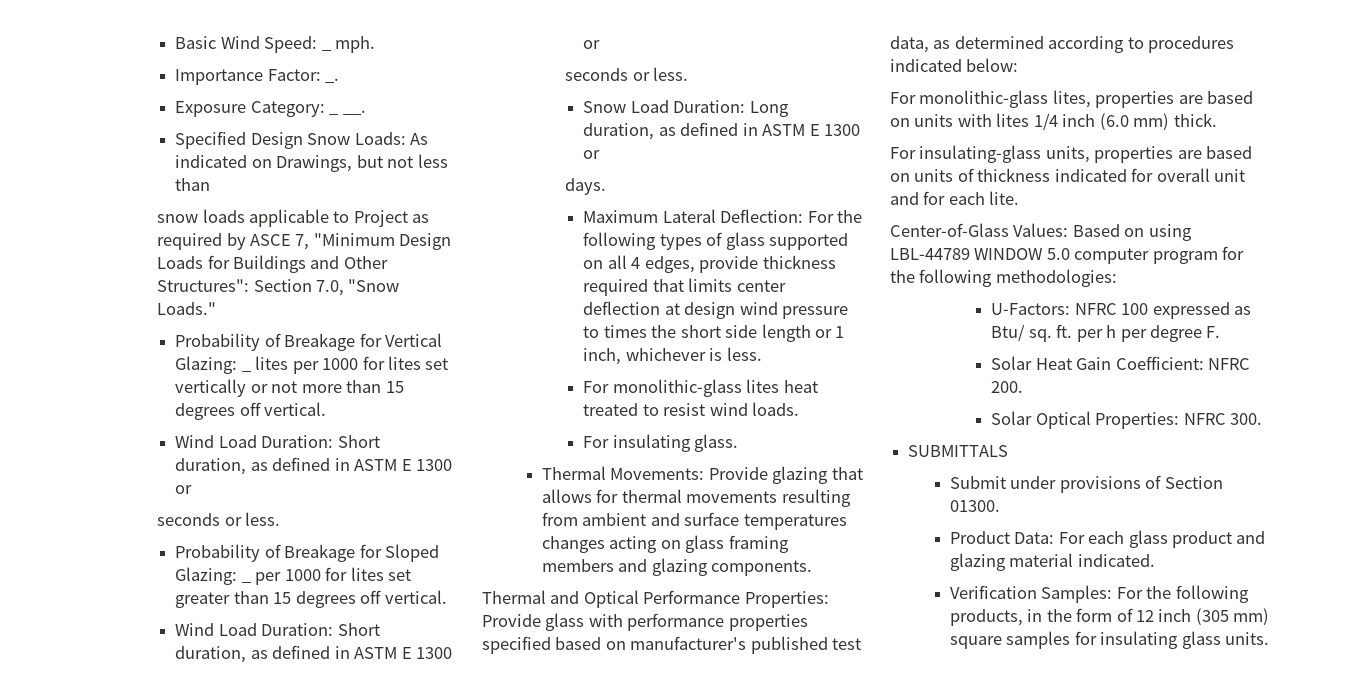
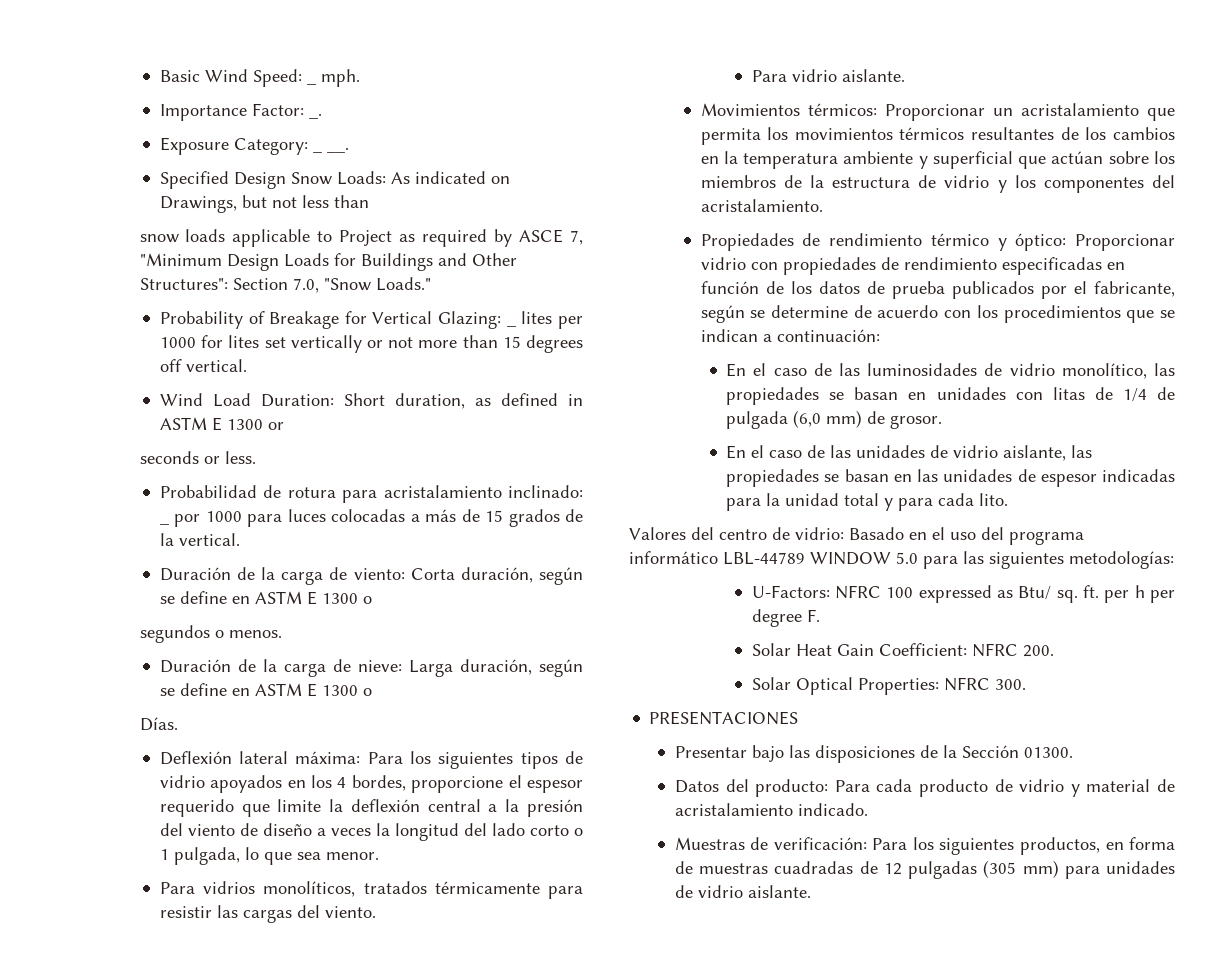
[175,544,440,562] [175,567,411,585] [175,590,447,608] [175,623,380,636] [175,645,452,663] [583,40,601,49] [565,67,689,81] [583,100,789,117] [583,122,860,140] [583,150,601,159] [565,178,607,195] [583,209,863,223] [583,232,849,250] [583,255,836,273] [583,278,786,296] [583,301,849,319] [583,324,845,342] [583,347,762,365] [583,379,818,397] [583,402,800,416] [583,434,739,452] [541,466,863,484] [541,489,851,507] [541,512,847,530] [541,535,789,553] [541,558,813,576] [482,590,829,608] [482,613,808,631] [482,636,862,654] [890,36,1235,53] [890,58,1019,72] [890,90,1254,108] [890,113,1217,130] [890,145,1253,163] [890,168,1246,182] [890,191,1020,205] [890,223,1192,241] [890,246,1245,264] [890,269,1117,287] Probability of Breakage for Sloped Glazing: _ per 1000 for lites set greater than 15 degrees off vertical. // Wind Load Duration: Short duration, as defined in ASTM E 1300 or // seconds or less. // Snow Load Duration: Long duration, as defined in ASTM E 1300 or // days. // Maximum Lateral Deflection: For the following types of glass supported on all 4 edges, provide thickness required that limits center deflection at design wind pressure to times the short side length or 1 inch, whichever is less. // For monolithic-glass lites heat treated to resist wind loads. // For insulating glass. // Thermal Movements: Provide glazing that allows for thermal movements resulting from ambient and surface temperatures changes acting on glass framing members and glazing components. // Thermal and Optical Performance Properties: Provide glass with performance properties specified based on manufacturer's published test data, as determined according to procedures indicated below: // For monolithic-glass lites, properties are based on units with lites 1/4 inch (6.0 mm) thick. // For insulating-glass units, properties are based on units of thickness indicated for overall unit and for each lite. // Center-of-Glass Values: Based on using LBL-44789 WINDOW 5.0 computer program for the following methodologies: -> [159,485,583,503] [159,509,583,527] [159,533,240,546] [159,567,583,585] [159,591,372,605] [139,625,282,643] [159,659,583,677] [159,683,372,697] [139,717,178,731] [159,751,583,769] [159,775,583,793] [159,799,583,817] [159,823,583,841] [159,847,379,865] [159,881,583,899] [159,905,376,923] [751,69,905,82] [700,103,1175,121] [700,127,1175,145] [700,151,1175,169] [700,175,1175,193] [700,199,823,212] [700,233,1175,251] [700,257,1125,275] [700,281,1175,299] [700,305,1175,323] [700,329,880,342] [726,363,1175,379] [726,387,1175,405] [726,410,943,429] [726,445,1093,461] [726,469,1175,487] [726,493,1009,511] [629,527,1084,545] [629,551,1174,569] Probabilidad de rotura para acristalamiento inclinado: _ por 1000 para luces colocadas a más de 15 grados de la vertical. // Duración de la carga de viento: Corta duración, según se define en ASTM E 1300 o // segundos o menos. // Duración de la carga de nieve: Larga duración, según se define en ASTM E 1300 o // Días. // Deflexión lateral máxima: Para los siguientes tipos de vidrio apoyados en los 4 bordes, proporcione el espesor requerido que limite la deflexión central a la presión del viento de diseño a veces la longitud del lado corto o 1 pulgada, lo que sea menor. // Para vidrios monolíticos, tratados térmicamente para resistir las cargas del viento. // Para vidrio aislante. // Movimientos térmicos: Proporcionar un acristalamiento que permita los movimientos térmicos resultantes de los cambios en la temperatura ambiente y superficial que actúan sobre los miembros de la estructura de vidrio y los componentes del acristalamiento. // Propiedades de rendimiento térmico y óptico: Proporcionar vidrio con propiedades de rendimiento especificadas en función de los datos de prueba publicados por el fabricante, según se determine de acuerdo con los procedimientos que se indican a continuación: // En el caso de las luminosidades de vidrio monolítico, las propiedades se basan en unidades con litas de 1/4 de pulgada (6,0 mm) de grosor. // En el caso de las unidades de vidrio aislante, las propiedades se basan en las unidades de espesor indicadas para la unidad total y para cada lito. // Valores del centro de vidrio: Basado en el uso del programa informático LBL-44789 WINDOW 5.0 para las siguientes metodologías:
[908,445,1009,457] [949,475,1223,493] [949,500,1000,512] [949,530,1266,548] [949,553,1155,571] [949,585,1249,603] [949,608,1270,626] [949,631,1269,649] SUBMITTALS // Submit under provisions of Section 01300. // Product Data: For each glass product and glazing material indicated. // Verification Samples: For the following products, in the form of 12 inch (305 mm) square samples for insulating glass units. -> [649,711,799,725] [674,745,1073,763] [674,779,1175,797] [674,803,868,816] [674,837,1175,855] [674,860,1175,879] [674,885,811,898] PRESENTACIONES // Presentar bajo las disposiciones de la Sección 01300. // Datos del producto: Para cada producto de vidrio y material de acristalamiento indicado. // Muestras de verificación: Para los siguientes productos, en forma de muestras cuadradas de 12 pulgadas (305 mm) para unidades de vidrio aislante.

